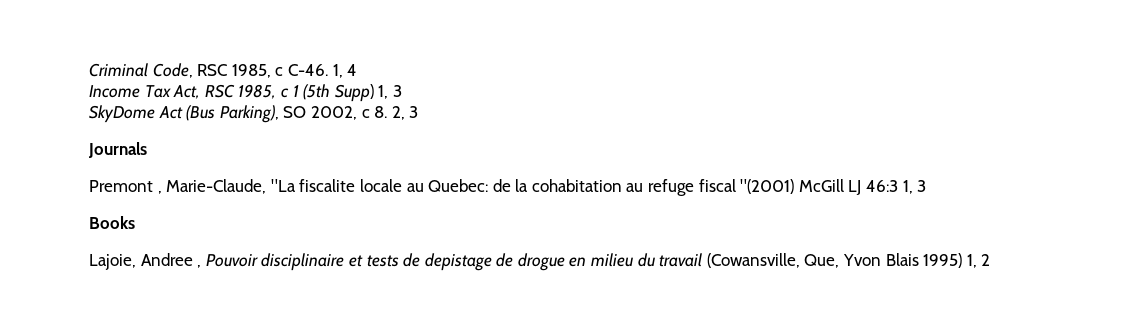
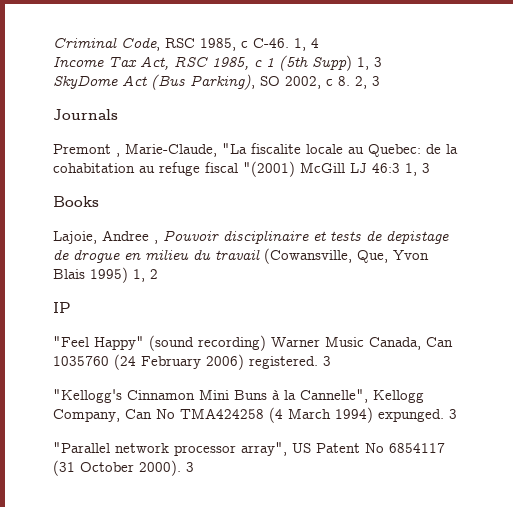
(991, 260) none -> [53,302,71,313] [53,335,453,351] [53,354,331,370] [53,389,424,403] [53,407,457,423] [53,442,445,456] [53,460,194,476] // IP // "Feel Happy" (sound recording) Warner Music Canada, Can 1035760 (24 February 2006) registered. 3 // "Kellogg's Cinnamon Mini Buns à la Cannelle", Kellogg Company, Can No TMA424258 (4 March 1994) expunged. 3 // "Parallel network processor array", US Patent No 6854117 (31 October 2000). 3

